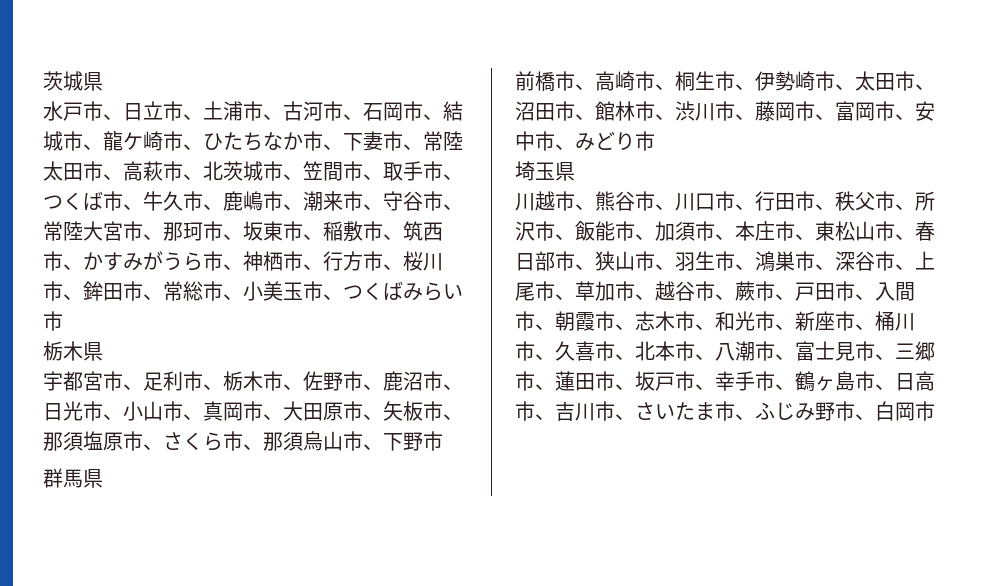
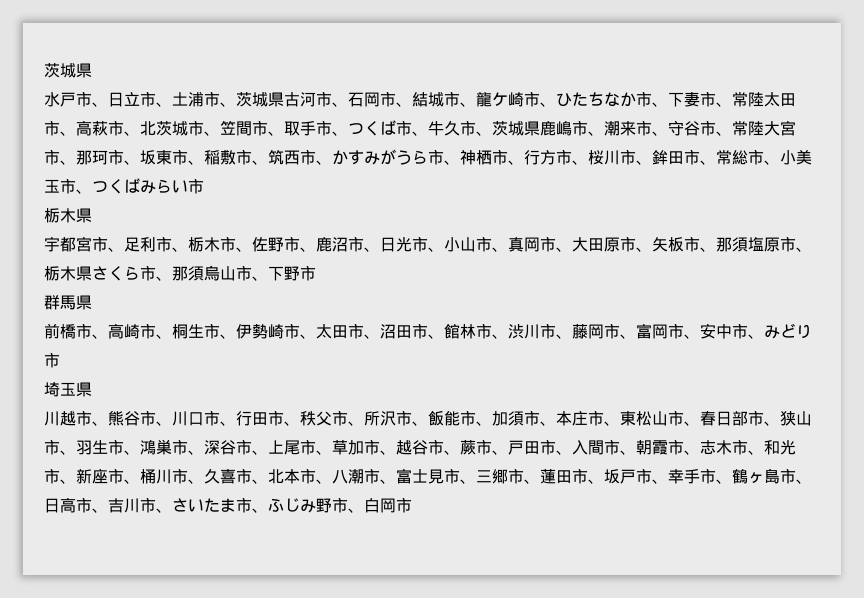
(283, 117) none -> [236,92,284,107] 茨城県
(223, 207) none -> [492,121,540,136] 茨城県
(163, 447) none -> [44,266,92,281] 栃木県

